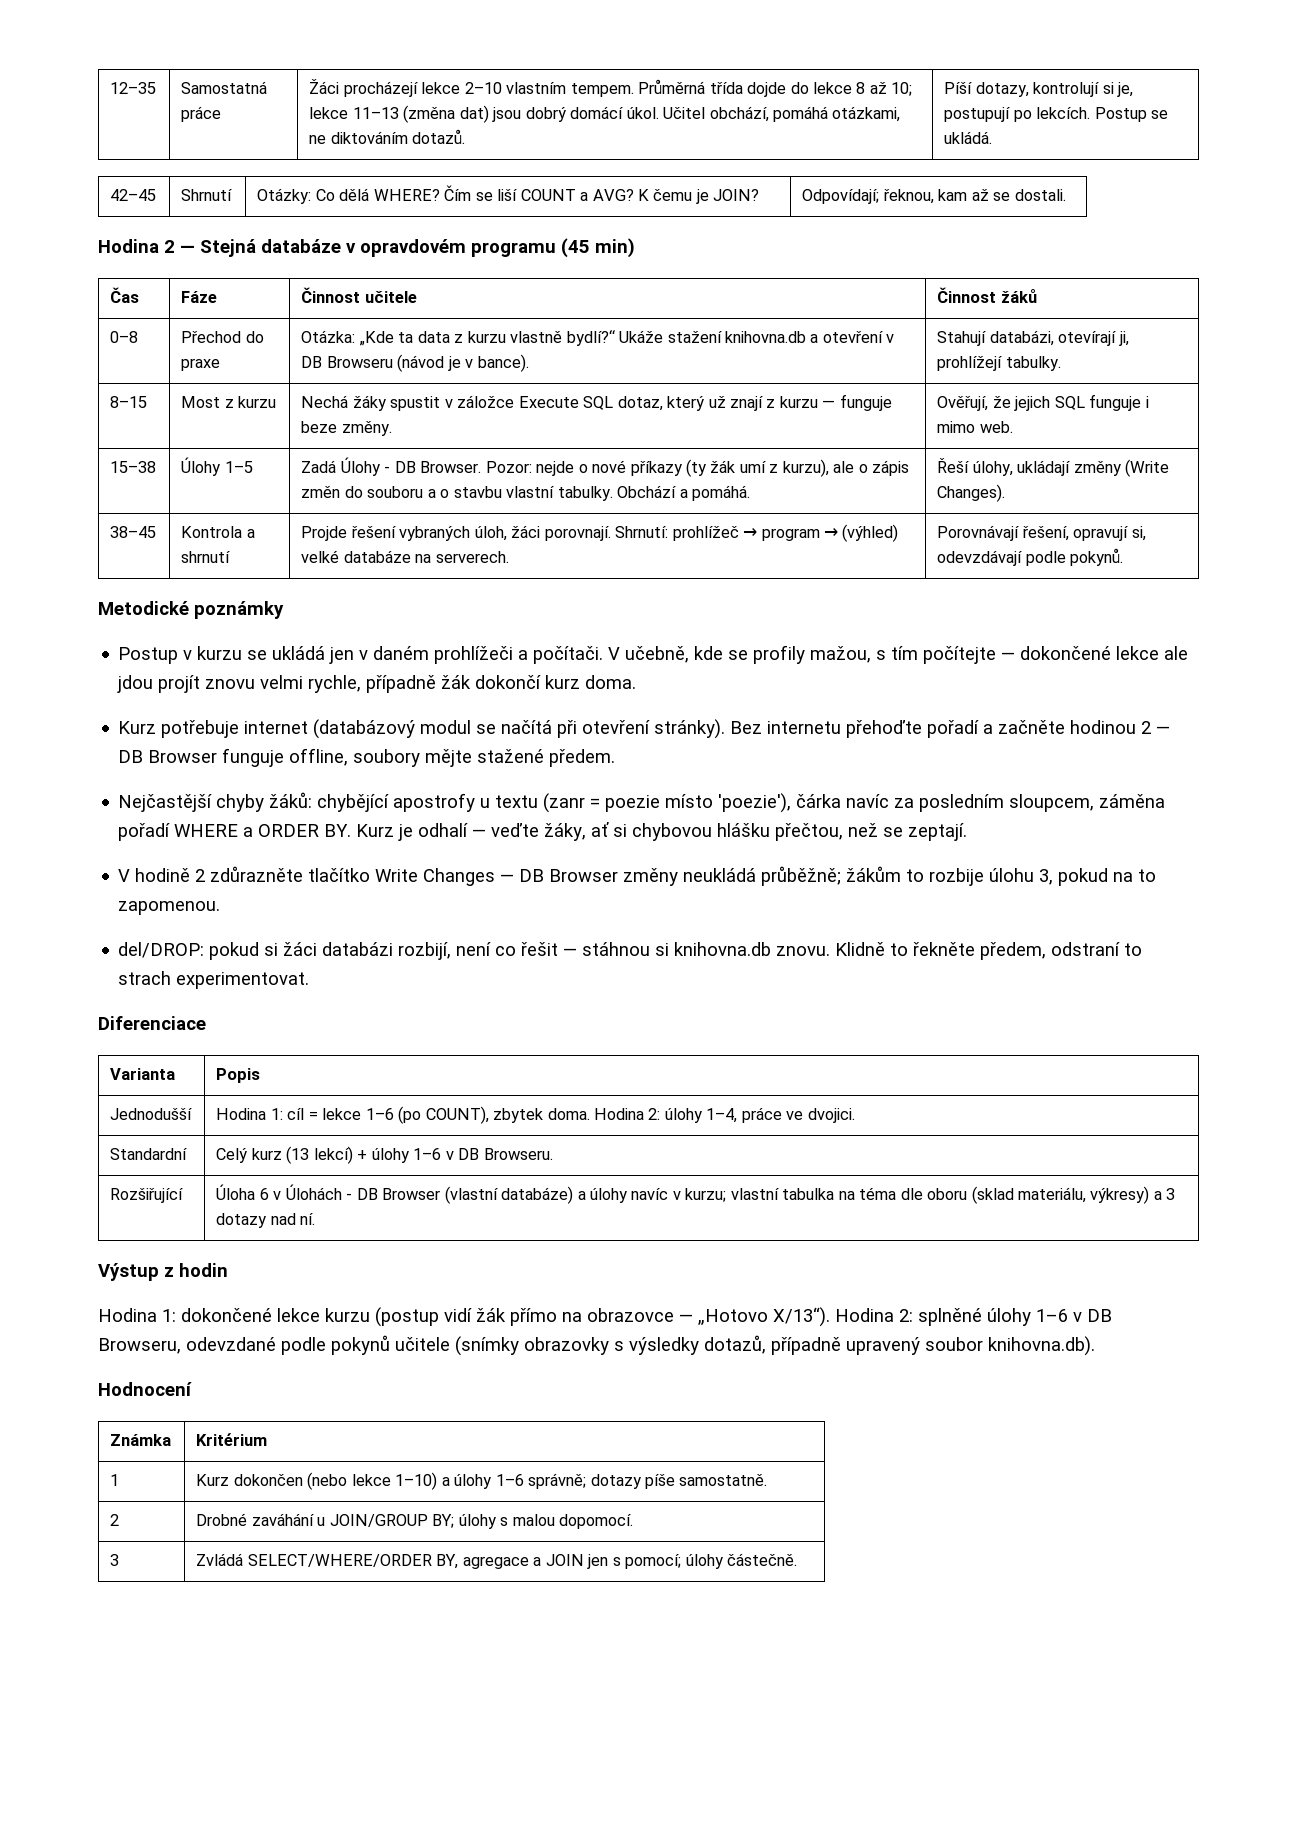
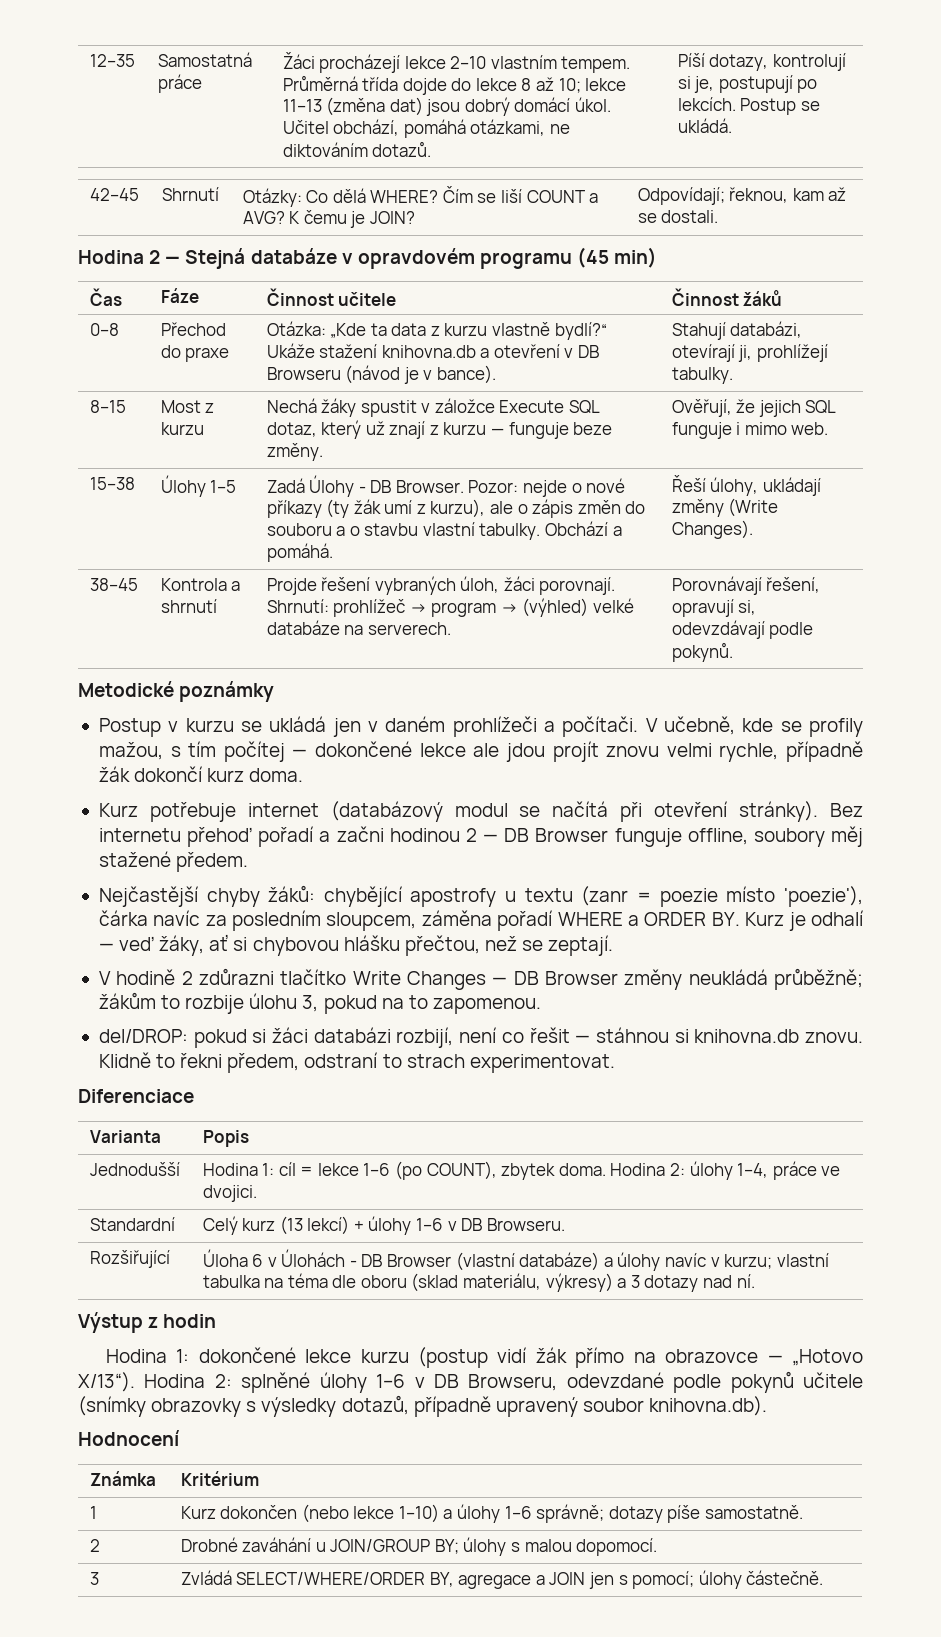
[923,646,997,664] počítejte -> [223,741,285,762] počítej
[846,720,923,738] přehoďte -> [187,827,253,847] přehoď
[998,720,1066,734] začněte -> [336,826,384,842] začni
[425,749,473,767] mějte -> [831,826,863,847] měj
[491,823,540,837] veďte -> [119,936,155,951] veď
[210,866,304,882] zdůrazněte -> [198,968,274,985] zdůrazni
[913,942,976,956] řekněte -> [180,1053,223,1068] řekni

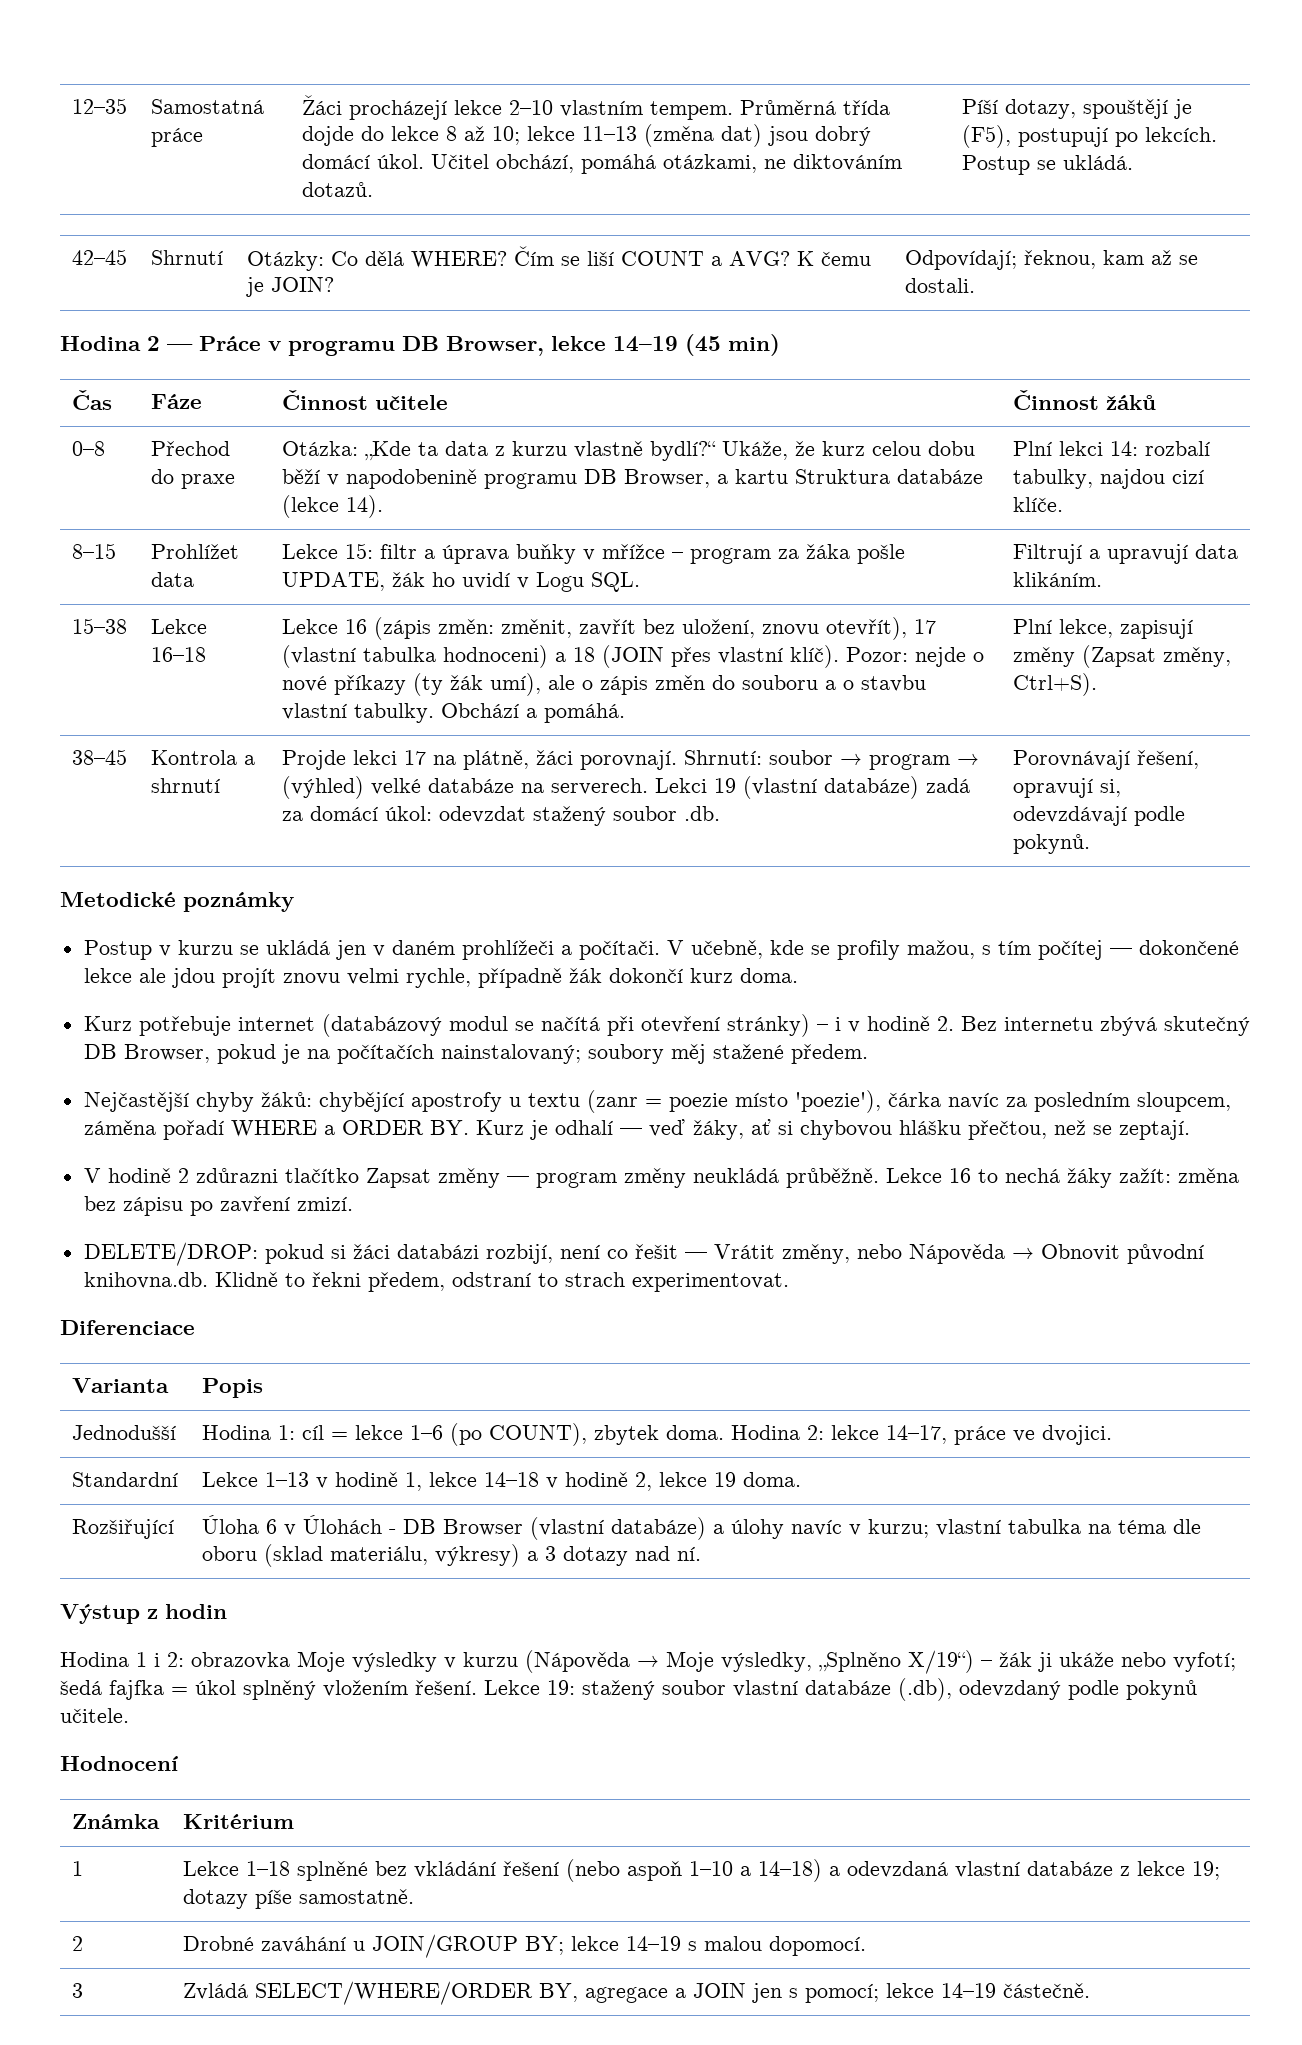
[772,53,846,71] [677,76,715,93] kontrolují si je, -> [1082,99,1192,119] [961,125,1011,148] spouštějí je (F5),
[185,248,572,269] Stejná databáze v opravdovém programu -> [199,336,678,356] Práce v programu DB Browser, lekce 14–19
[266,343,600,358] [266,365,496,384] [671,321,803,340] [671,344,828,362] [671,367,733,384] [89,400,126,413] [160,400,215,413] [160,422,204,435] [266,398,601,417] [266,420,613,439] [266,443,323,461] [671,399,837,417] [671,422,829,439] [89,477,135,490] [160,475,237,497] [266,475,464,497] Ukáže stažení knihovna.db a otevření v DB Browseru (návod je v bance). | Stahují databázi, otevírají ji, prohlížejí tabulky. // 8–15 | Most z kurzu | Nechá žáky spustit v záložce Execute SQL dotaz, který už znají z kurzu — funguje beze změny. | Ověřují, že jejich SQL funguje i mimo web. // 15–38 | Úlohy 1–5 | Zadá Úlohy - DB Browser. -> [721,441,975,460] [281,469,983,489] [281,495,383,518] [1012,441,1210,456] [1012,469,1204,489] [1012,497,1063,512] [71,543,116,559] [150,544,239,559] [150,572,194,587] [281,543,905,564] [281,572,640,592] [1012,544,1238,564] [1012,572,1102,587] [71,618,127,634] [150,619,207,634] [150,647,206,662] [281,617,936,640] [281,645,839,668] Ukáže, že kurz celou dobu běží v napodobenině programu DB Browser, a kartu Struktura databáze (lekce 14). | Plní lekci 14: rozbalí tabulky, najdou cizí klíče. // 8–15 | Prohlížet data | Lekce 15: filtr a úprava buňky v mřížce – program za žáka pošle UPDATE, žák ho uvidí v Logu SQL. | Filtrují a upravují data klikáním. // 15–38 | Lekce 16–18 | Lekce 16 (zápis změn: změnit, zavřít bez uložení, znovu otevřít), 17 (vlastní tabulka hodnoceni) a 18 (JOIN přes vlastní klíč).
[384,499,486,518] umí z kurzu), -> [489,673,541,696] umí),
[671,475,821,496] [671,498,779,517] [671,520,753,539] Řeší úlohy, ukládají změny (Write Changes). -> [1012,619,1193,639] [1012,645,1231,668] [1012,673,1097,696] Plní lekce, zapisují změny (Zapsat změny, Ctrl+S).
[321,576,500,595] řešení vybraných úloh, -> [352,750,529,770] lekci 17 na plátně,
[333,599,406,617] prohlížeč -> [768,750,833,765] soubor
(451, 628) none -> [654,776,970,799] [281,806,720,826] Lekci 19 (vlastní databáze) zadá za domácí úkol: odevzdat stažený soubor .db.
[739,801,863,822] [98,826,748,847] stránky). Bez internetu přehoď pořadí a začni hodinou 2 — DB Browser funguje offline, -> [726,1014,1250,1037] [83,1044,581,1064] stránky) – i v hodině 2. Bez internetu zbývá skutečný DB Browser, pokud je na počítačích nainstalovaný;
[352,968,864,990] [98,992,541,1014] [98,1029,188,1043] Write Changes — DB Browser změny neukládá průběžně; žákům to rozbije úlohu 3, pokud na to zapomenou. // del/DROP: -> [365,1168,1239,1188] [83,1196,353,1216] [83,1242,258,1266] Zapsat změny — program změny neukládá průběžně. Lekce 16 to nechá žáky zažít: změna bez zápisu po zavření zmizí. // DELETE/DROP:
[595,1027,864,1043] stáhnou si knihovna.db znovu. -> [713,1244,1204,1264] [83,1272,208,1289] Vrátit změny, nebo Nápověda → Obnovit původní knihovna.db.
[689,1161,769,1180] úlohy 1–4, -> [830,1425,947,1444] lekce 14–17,
[202,1216,565,1235] Celý kurz (13 lekcí) + úlohy 1–6 v DB Browseru. -> [201,1472,801,1491] Lekce 1–13 v hodině 1, lekce 14–18 v hodině 2, lekce 19 doma.
[176,1347,863,1368] [78,1371,863,1393] [78,1395,768,1417] [78,1430,180,1446] [89,1471,156,1486] [180,1471,259,1486] [89,1506,97,1519] [180,1504,605,1523] 1: dokončené lekce kurzu (postup vidí žák přímo na obrazovce — „Hotovo X/13“). Hodina 2: splněné úlohy 1–6 v DB Browseru, odevzdané podle pokynů učitele (snímky obrazovky s výsledky dotazů, případně upravený soubor knihovna.db). // Hodnocení // Známka | Kritérium // 1 | Kurz dokončen (nebo lekce 1–10) a úlohy 1–6 správně; -> [136,1650,1236,1674] [60,1678,1197,1701] [60,1708,129,1723] [60,1756,178,1771] [71,1814,160,1829] [182,1814,294,1829] [71,1861,83,1876] [182,1859,1220,1882] 1 i 2: obrazovka Moje výsledky v kurzu (Nápověda → Moje výsledky, „Splněno X/19“) – žák ji ukáže nebo vyfotí; šedá fajfka = úkol splněný vložením řešení. Lekce 19: stažený soubor vlastní databáze (.db), odevzdaný podle pokynů učitele. // Hodnocení // Známka | Kritérium // 1 | Lekce 1–18 splněné bez vkládání řešení (nebo aspoň 1–10 a 14–18) a odevzdaná vlastní databáze z lekce 19;
[463,1537,507,1556] úlohy -> [570,1936,681,1951] lekce 14–19
[698,1570,742,1589] úlohy -> [885,1983,996,1998] lekce 14–19

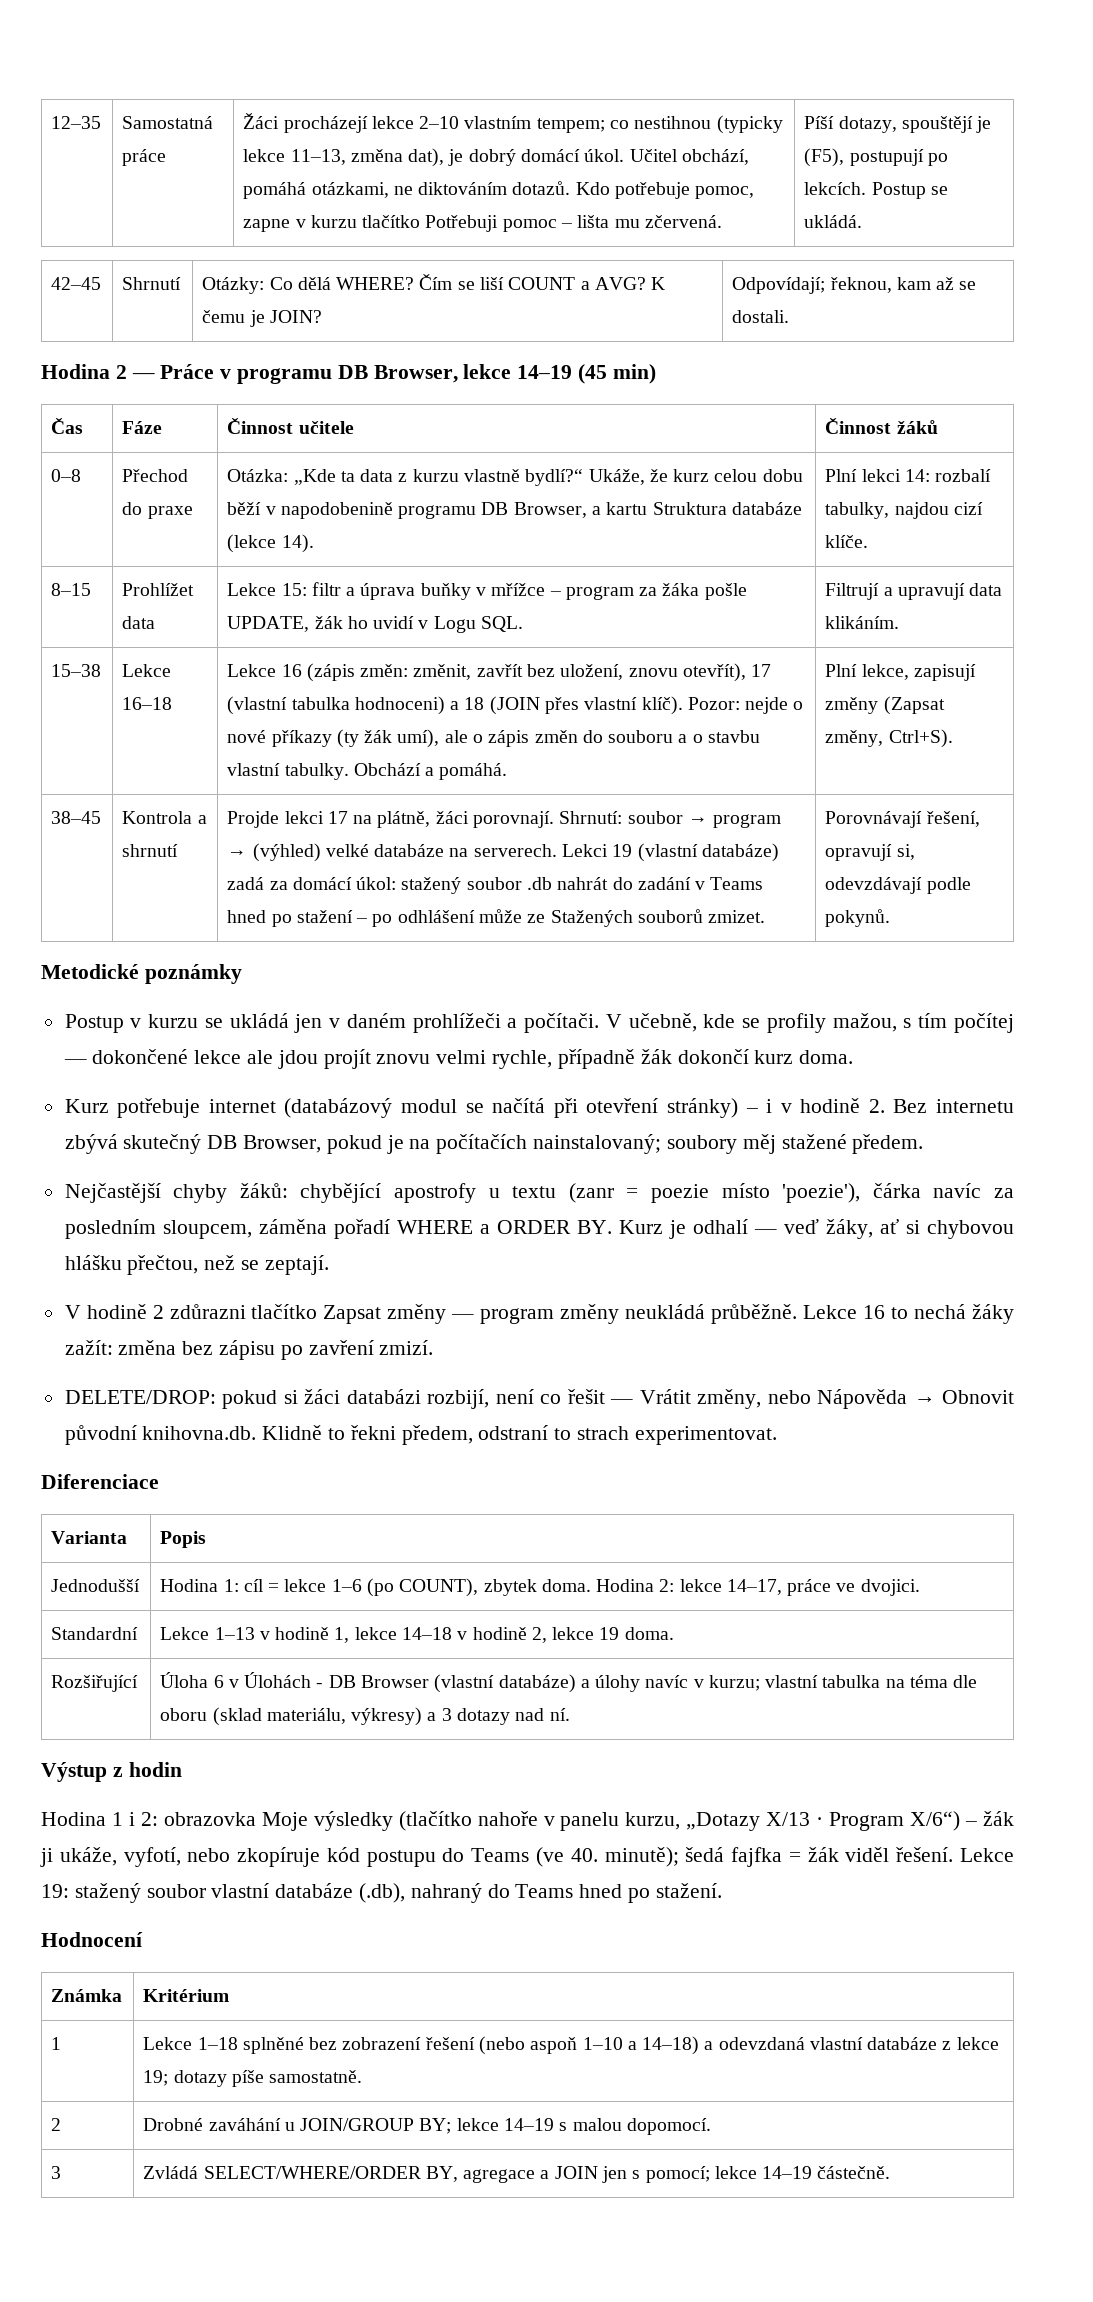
[649,100,890,120] [301,124,808,147] tempem. Průměrná třída dojde do lekce 8 až 10; lekce 11–13 (změna dat) jsou -> [536,115,783,134] [243,148,464,167] tempem; co nestihnou (typicky lekce 11–13, změna dat), je
(373, 189) none -> [575,182,755,199] [243,215,722,232] Kdo potřebuje pomoc, zapne v kurzu tlačítko Potřebuji pomoc – lišta mu zčervená.
[438,806,720,826] odevzdat stažený soubor .db. -> [401,877,764,894] [227,909,766,927] stažený soubor .db nahrát do zadání v Teams hned po stažení – po odhlášení může ze Stažených souborů zmizet.
[444,1650,1236,1674] [60,1680,408,1700] v kurzu (Nápověda → Moje výsledky, „Splněno X/19“) – žák ji ukáže nebo vyfotí; šedá fajfka = úkol splněný vložením -> [398,1811,1015,1831] [40,1847,890,1867] (tlačítko nahoře v panelu kurzu, „Dotazy X/13 · Program X/6“) – žák ji ukáže, vyfotí, nebo zkopíruje kód postupu do Teams (ve 40. minutě); šedá fajfka = žák viděl
[959,1680,1197,1700] [60,1708,129,1723] odevzdaný podle pokynů učitele. -> [410,1883,722,1903] nahraný do Teams hned po stažení.
[413,1861,496,1878] vkládání -> [342,2037,422,2050] zobrazení

